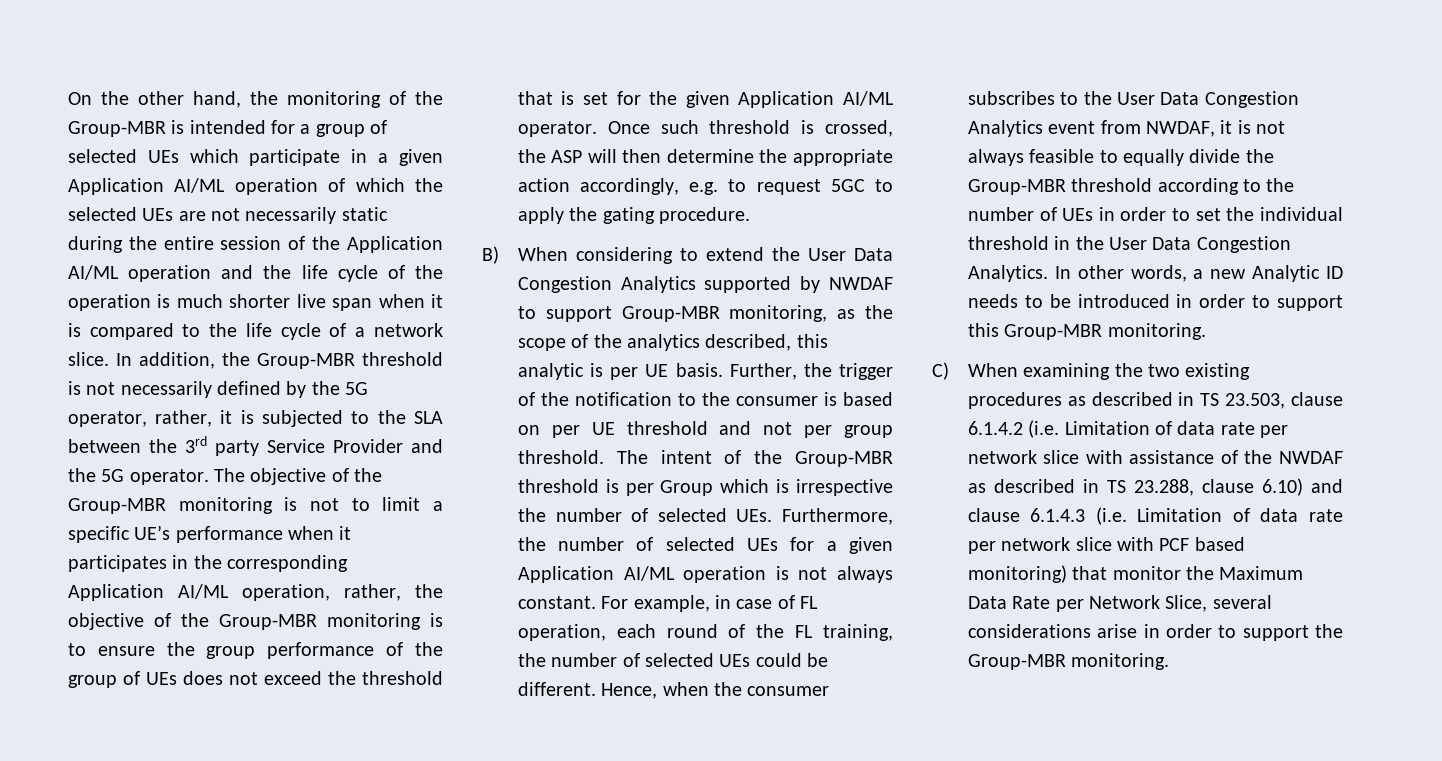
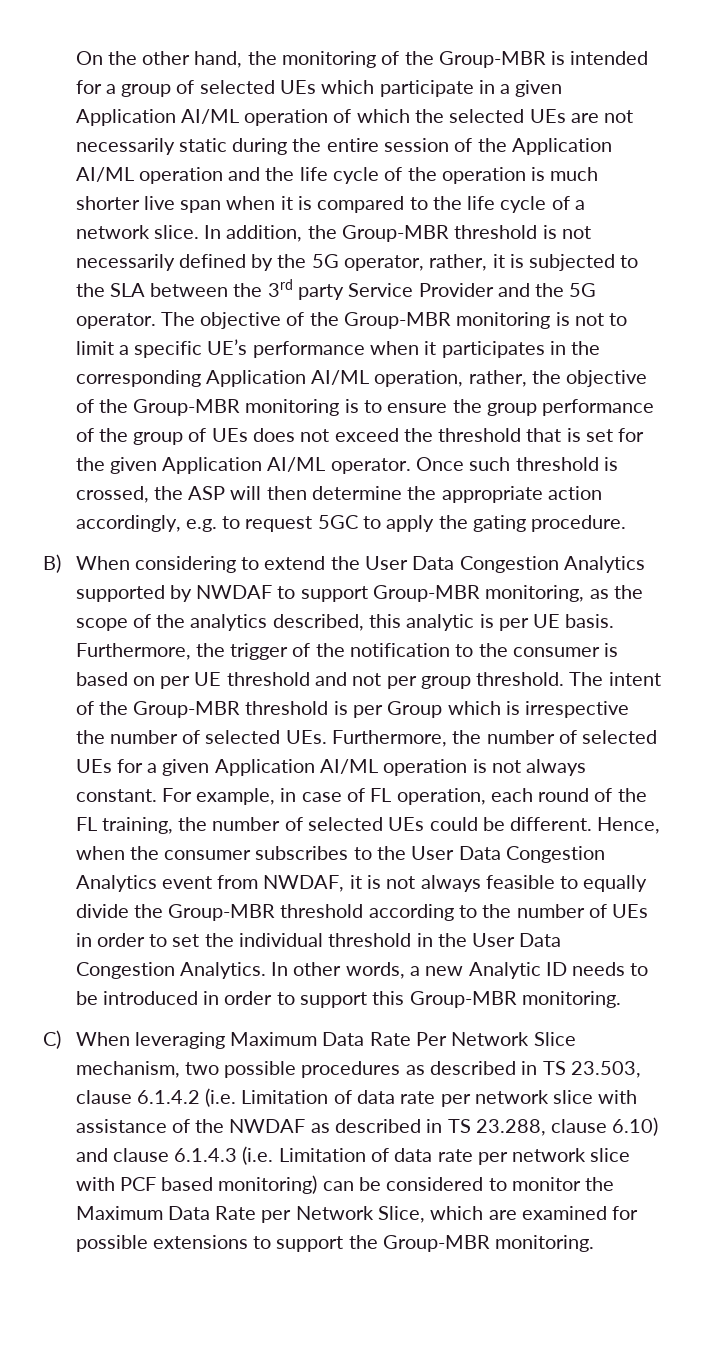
[729,363,797,380] Further, -> [75,643,191,660] Furthermore,
[1023,363,1251,380] examining the two existing -> [134,1032,576,1049] [75,1061,297,1078] leveraging Maximum Data Rate Per Network Slice mechanism, two possible
[1072,566,1108,580] that -> [322,1177,507,1191] can be considered to
[1212,595,1272,609] [967,624,1212,638] several considerations arise in order -> [430,1206,639,1220] [75,1235,248,1252] which are examined for possible extensions

